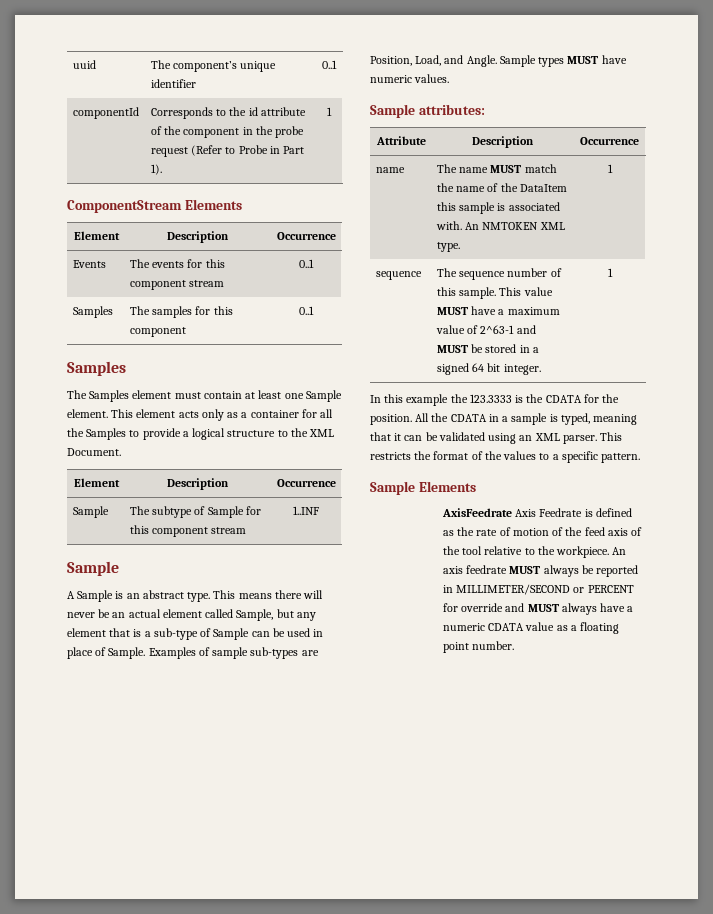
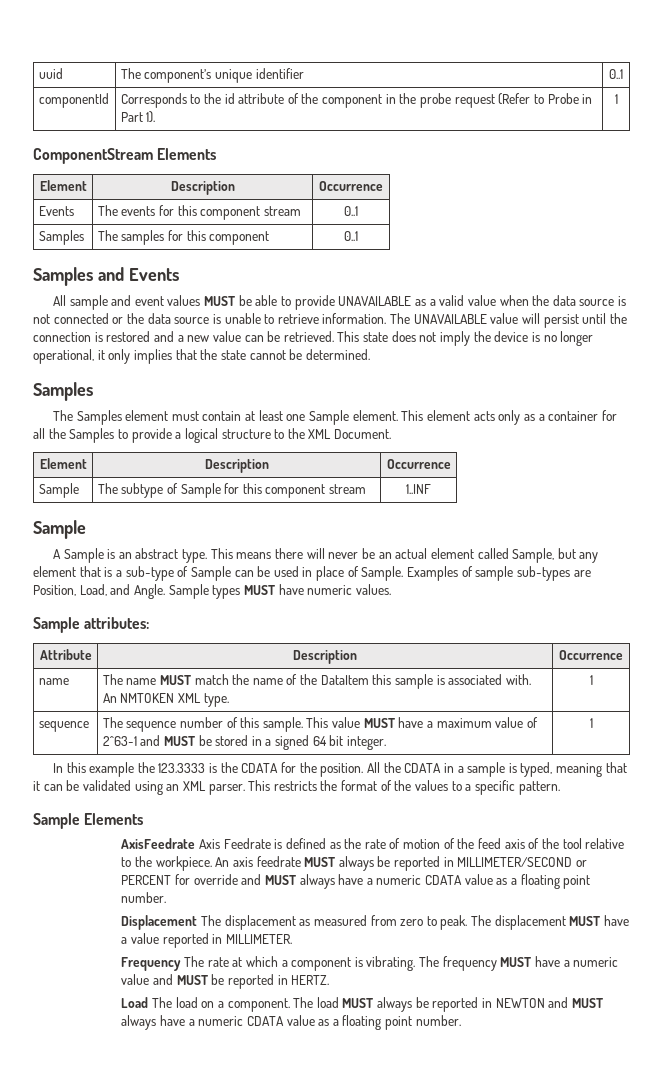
(314, 310) none -> [33,267,179,286] [52,295,627,310] [33,313,627,328] [33,331,594,346] [33,349,370,364] // Samples and Events // All sample and event values MUST be able to provide UNAVAILABLE as a valid value when the data source is not connected or the data source is unable to retrieve information. The UNAVAILABLE value will persist until the connection is restored and a new value can be retrieved. This state does not imply the device is no longer operational, it only implies that the state cannot be determined.
(515, 645) none -> [121,915,630,930] [121,933,292,948] [121,956,619,971] [121,974,330,989] [121,997,603,1012] [121,1015,461,1030] // Displacement The displacement as measured from zero to peak. The displacement MUST have a value reported in MILLIMETER. // Frequency The rate at which a component is vibrating. The frequency MUST have a numeric value and MUST be reported in HERTZ. // Load The load on a component. The load MUST always be reported in NEWTON and MUST always have a numeric CDATA value as a floating point number.

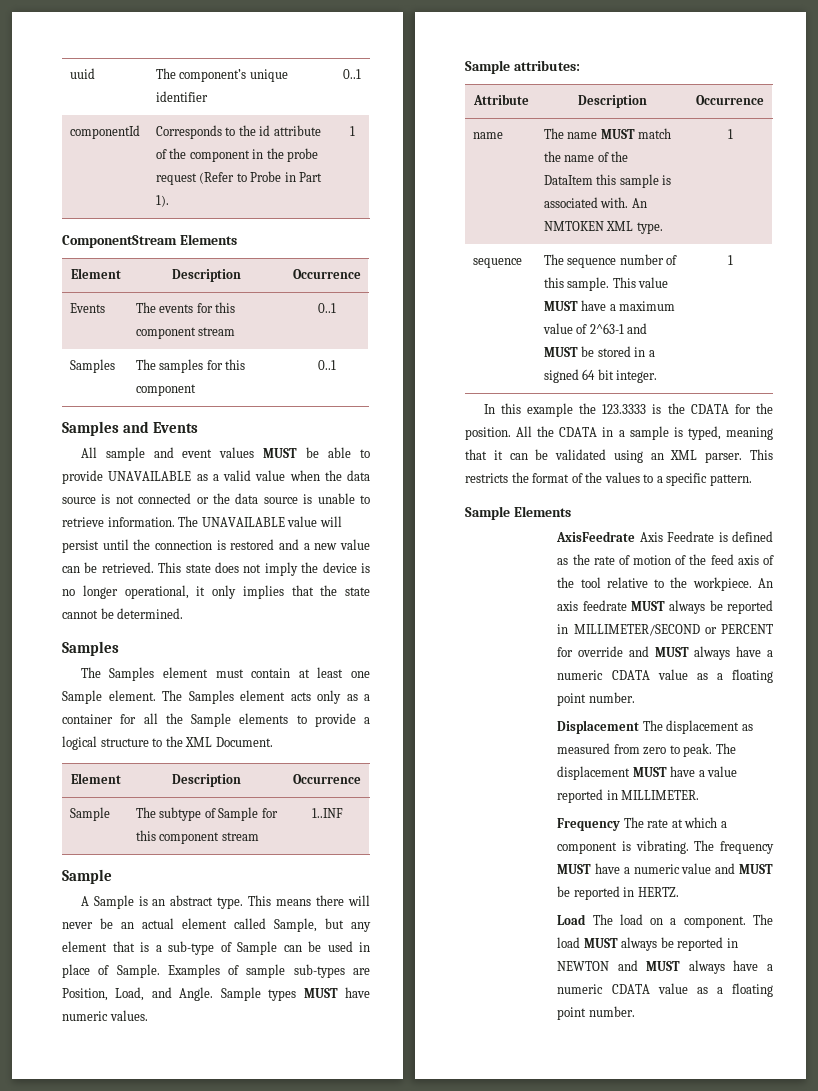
[401,410,424,421] This -> [162,690,234,704] The Samples
[69,428,115,443] Samples -> [191,713,289,727] Sample elements

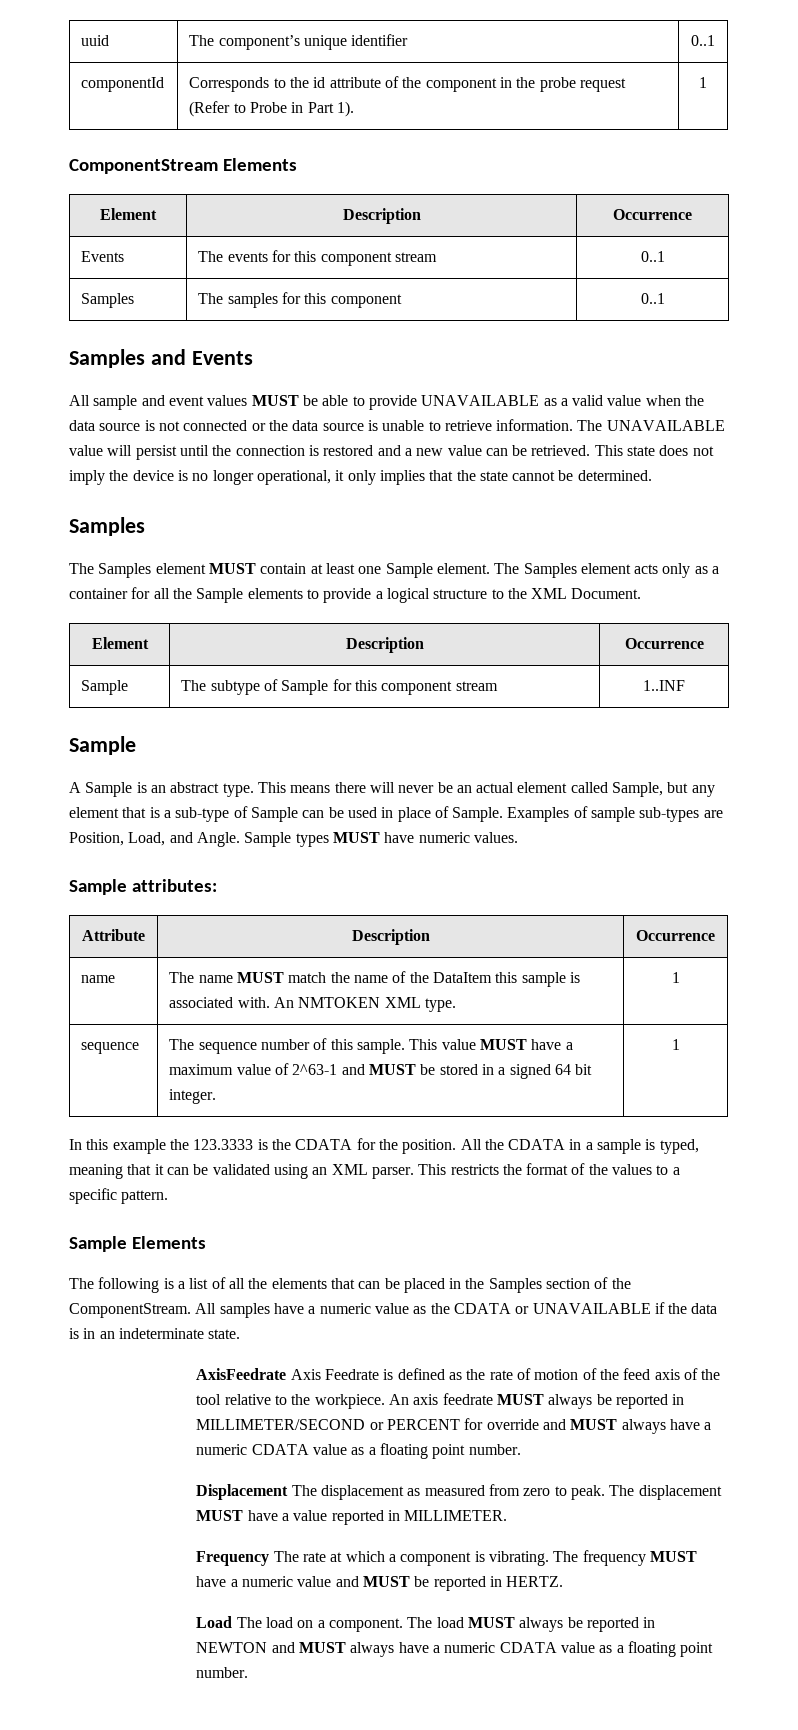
[215,669,244,678] must -> [208,563,256,574] MUST
(571, 511) none -> [69,1277,631,1293] [69,1302,718,1318] [69,1328,241,1339] // The following is a list of all the elements that can be placed in the Samples section of the ComponentStream. All samples have a numeric value as the CDATA or UNAVAILABLE if the data is in an indeterminate state.

